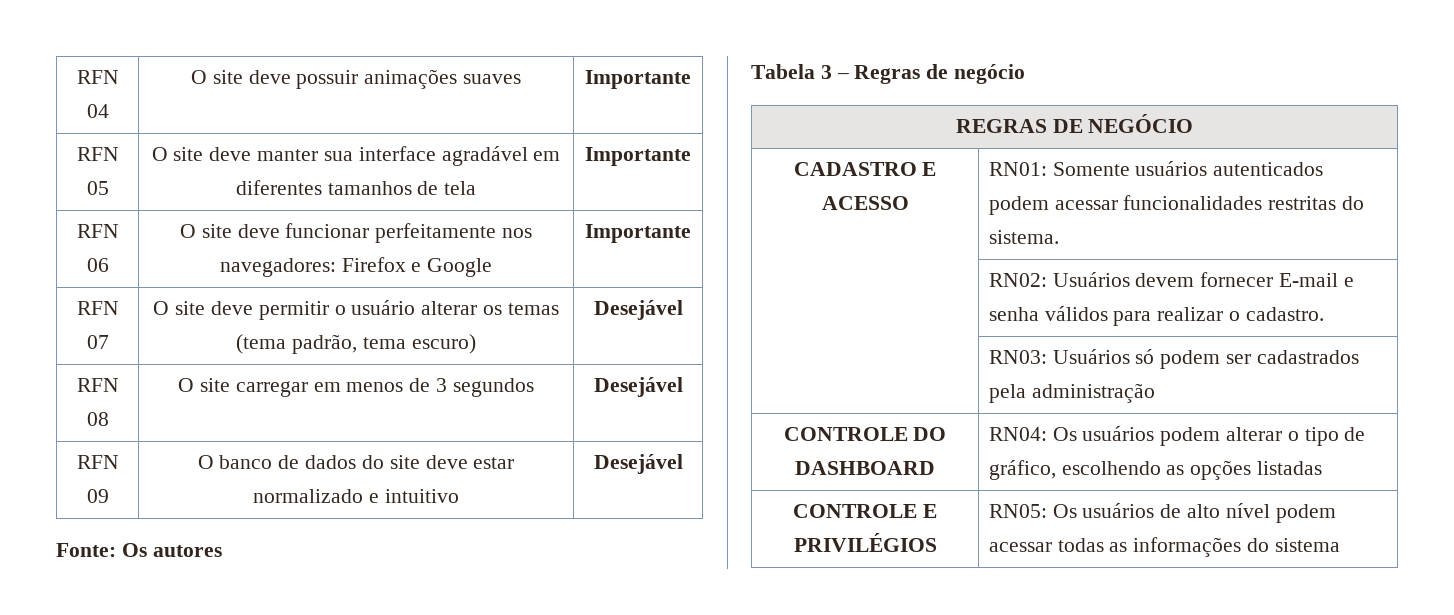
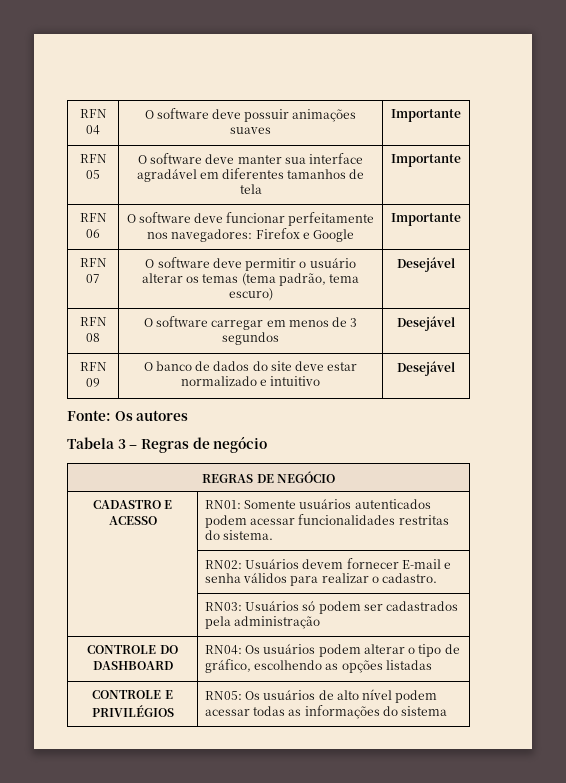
[212,70,243,84] site -> [156,108,209,119] software
[173,147,204,161] site -> [150,153,203,164] software
[201,224,232,238] site -> [138,212,191,223] software
[175,301,206,315] site -> [157,257,210,268] software
[199,378,230,392] site -> [156,316,209,327] software

